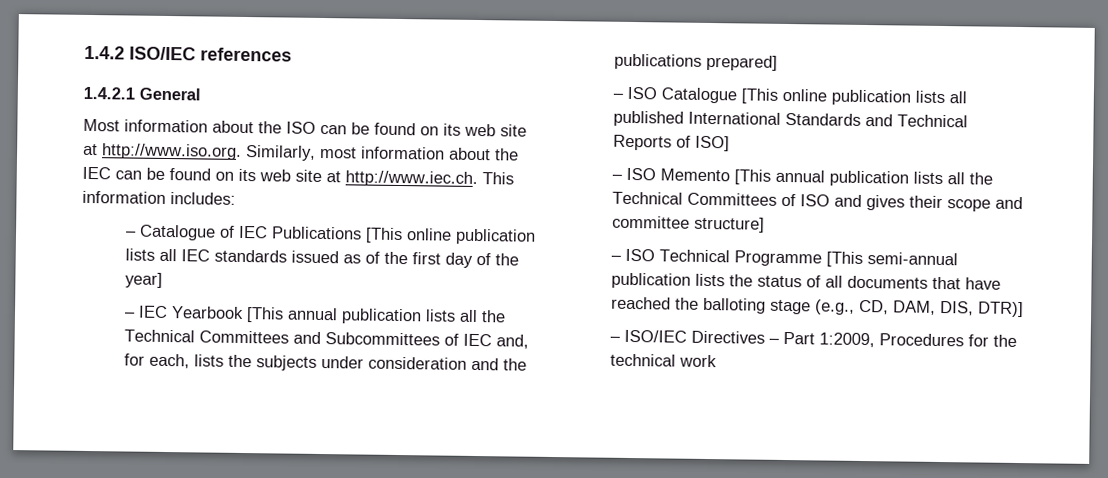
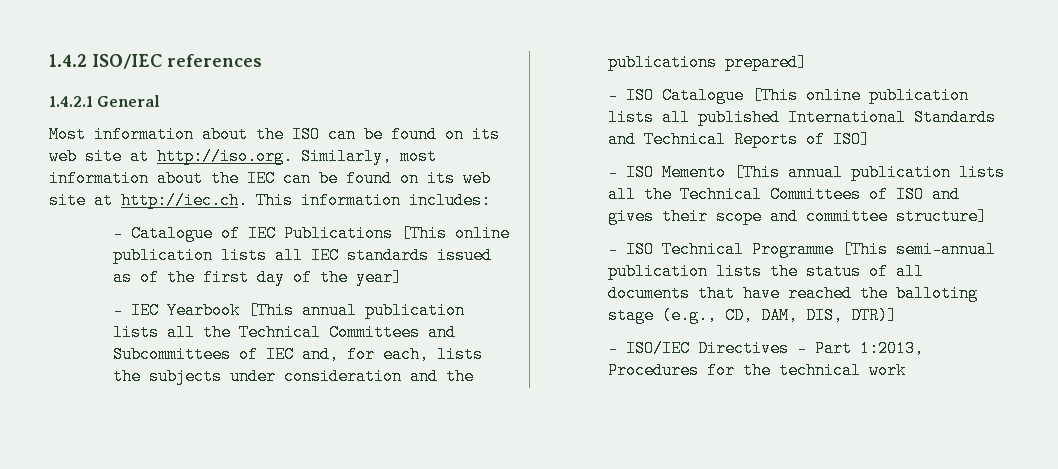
[102,143,242,160] http://www.iso.org. -> [157,148,293,165] http://iso.org.
[345,170,478,188] http://www.iec.ch. -> [121,192,248,209] http://iec.ch.
[818,332,875,348] 1:2009, -> [859,340,924,357] 1:2013,

